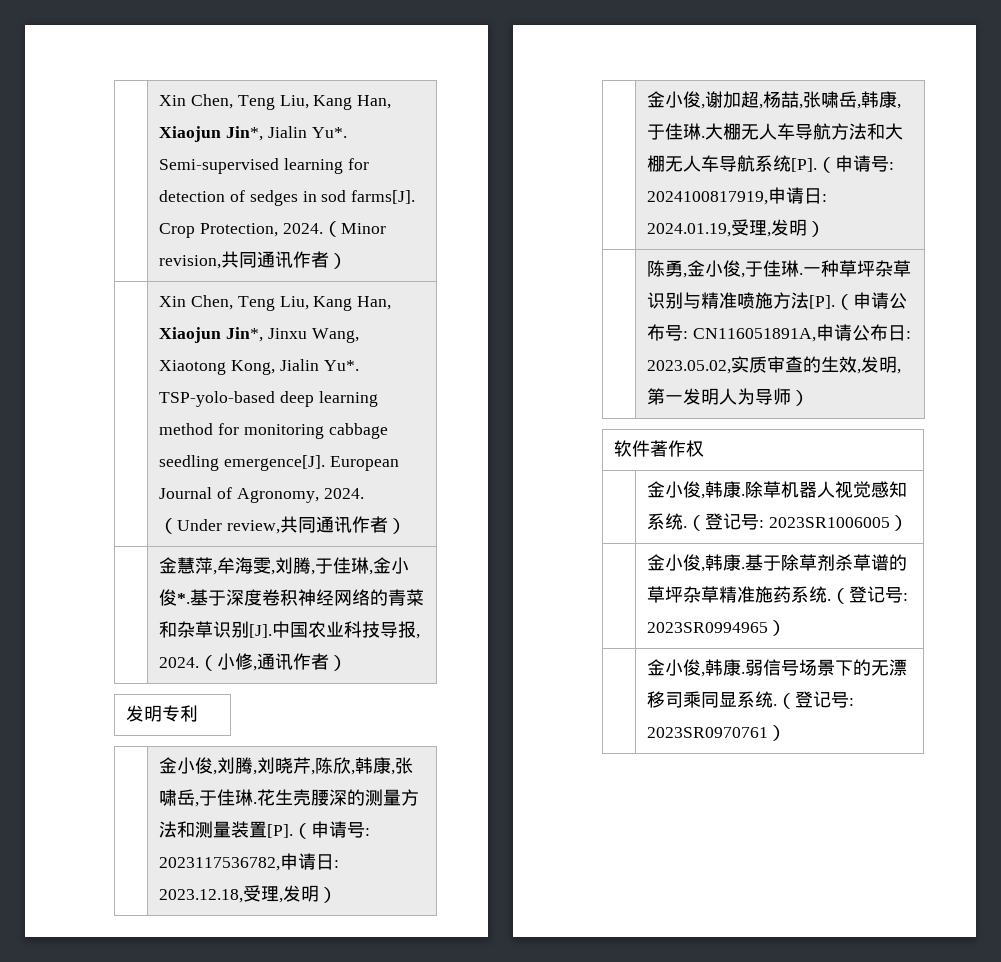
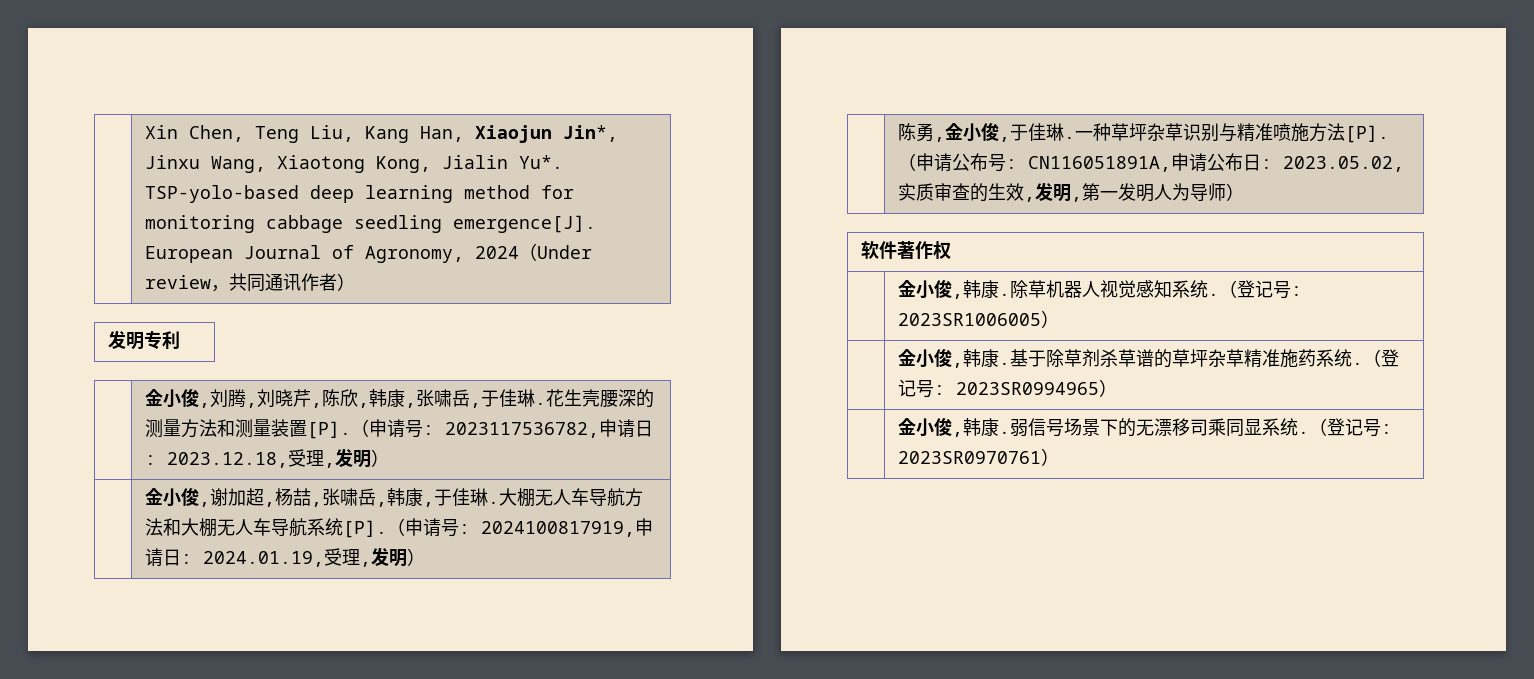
[159,94,391,110] [159,126,347,142] [159,158,369,174] [159,190,415,206] [159,221,386,238] [159,251,348,269] | Xin Chen, Teng Liu, Kang Han, Xiaojun Jin*, Jialin Yu*. Semi-supervised learning for detection of sedges in sod farms[J]. Crop Protection, 2024.（Minor revision,共同通讯作者） // -> (145, 132) none
[323,488,364,499] [159,516,407,534] [159,557,410,575] [159,589,425,606] [159,621,421,639] [159,653,348,671] 2024.（Under review,共同通讯作者） // | 金慧萍,牟海雯,刘腾,于佳琳,金小俊*.基于深度卷积神经网络的青菜和杂草识别[J].中国农业科技导报, 2024.（小修,通讯作者） -> [475,243,593,261] [145,273,356,292] 2024（Under review，共同通讯作者）

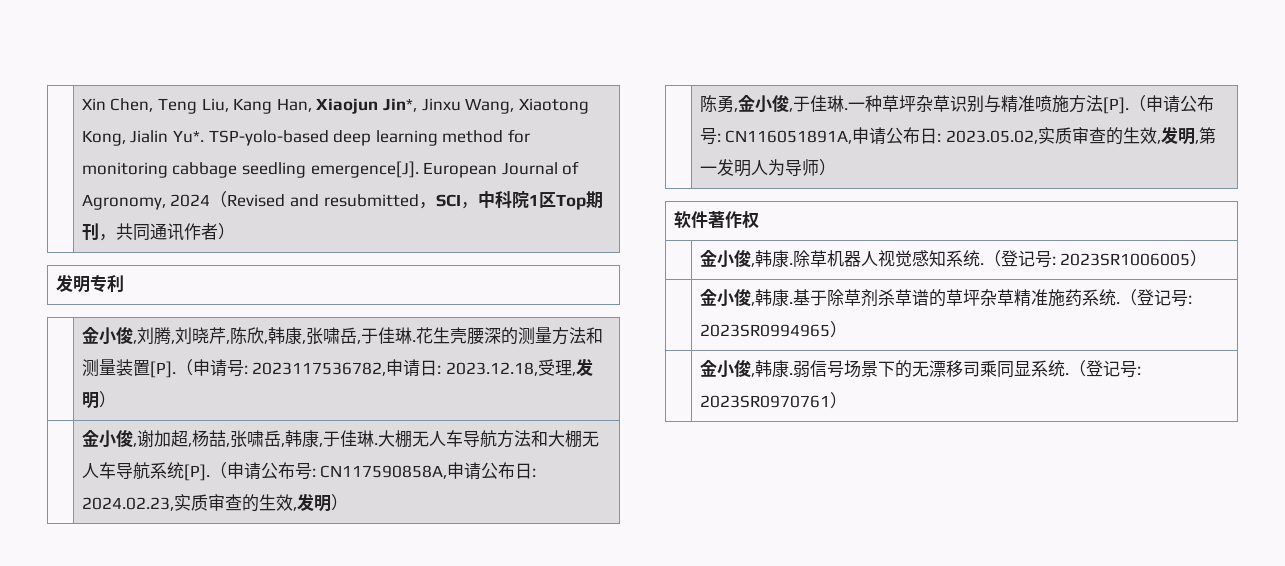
[537,245,593,259] [145,275,212,289] Under review -> [227,191,603,210] [81,223,99,241] Revised and resubmitted，SCI，中科院1区Top期刊
[441,518,654,537] [145,548,361,567] 号: 2024100817919,申请日: 2024.01.19,受理 -> [260,462,537,480] [81,494,293,512] 公布号: CN117590858A,申请公布日: 2024.02.23,实质审查的生效

